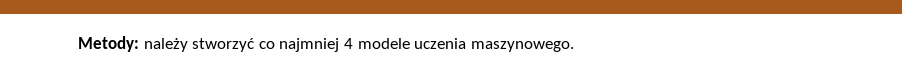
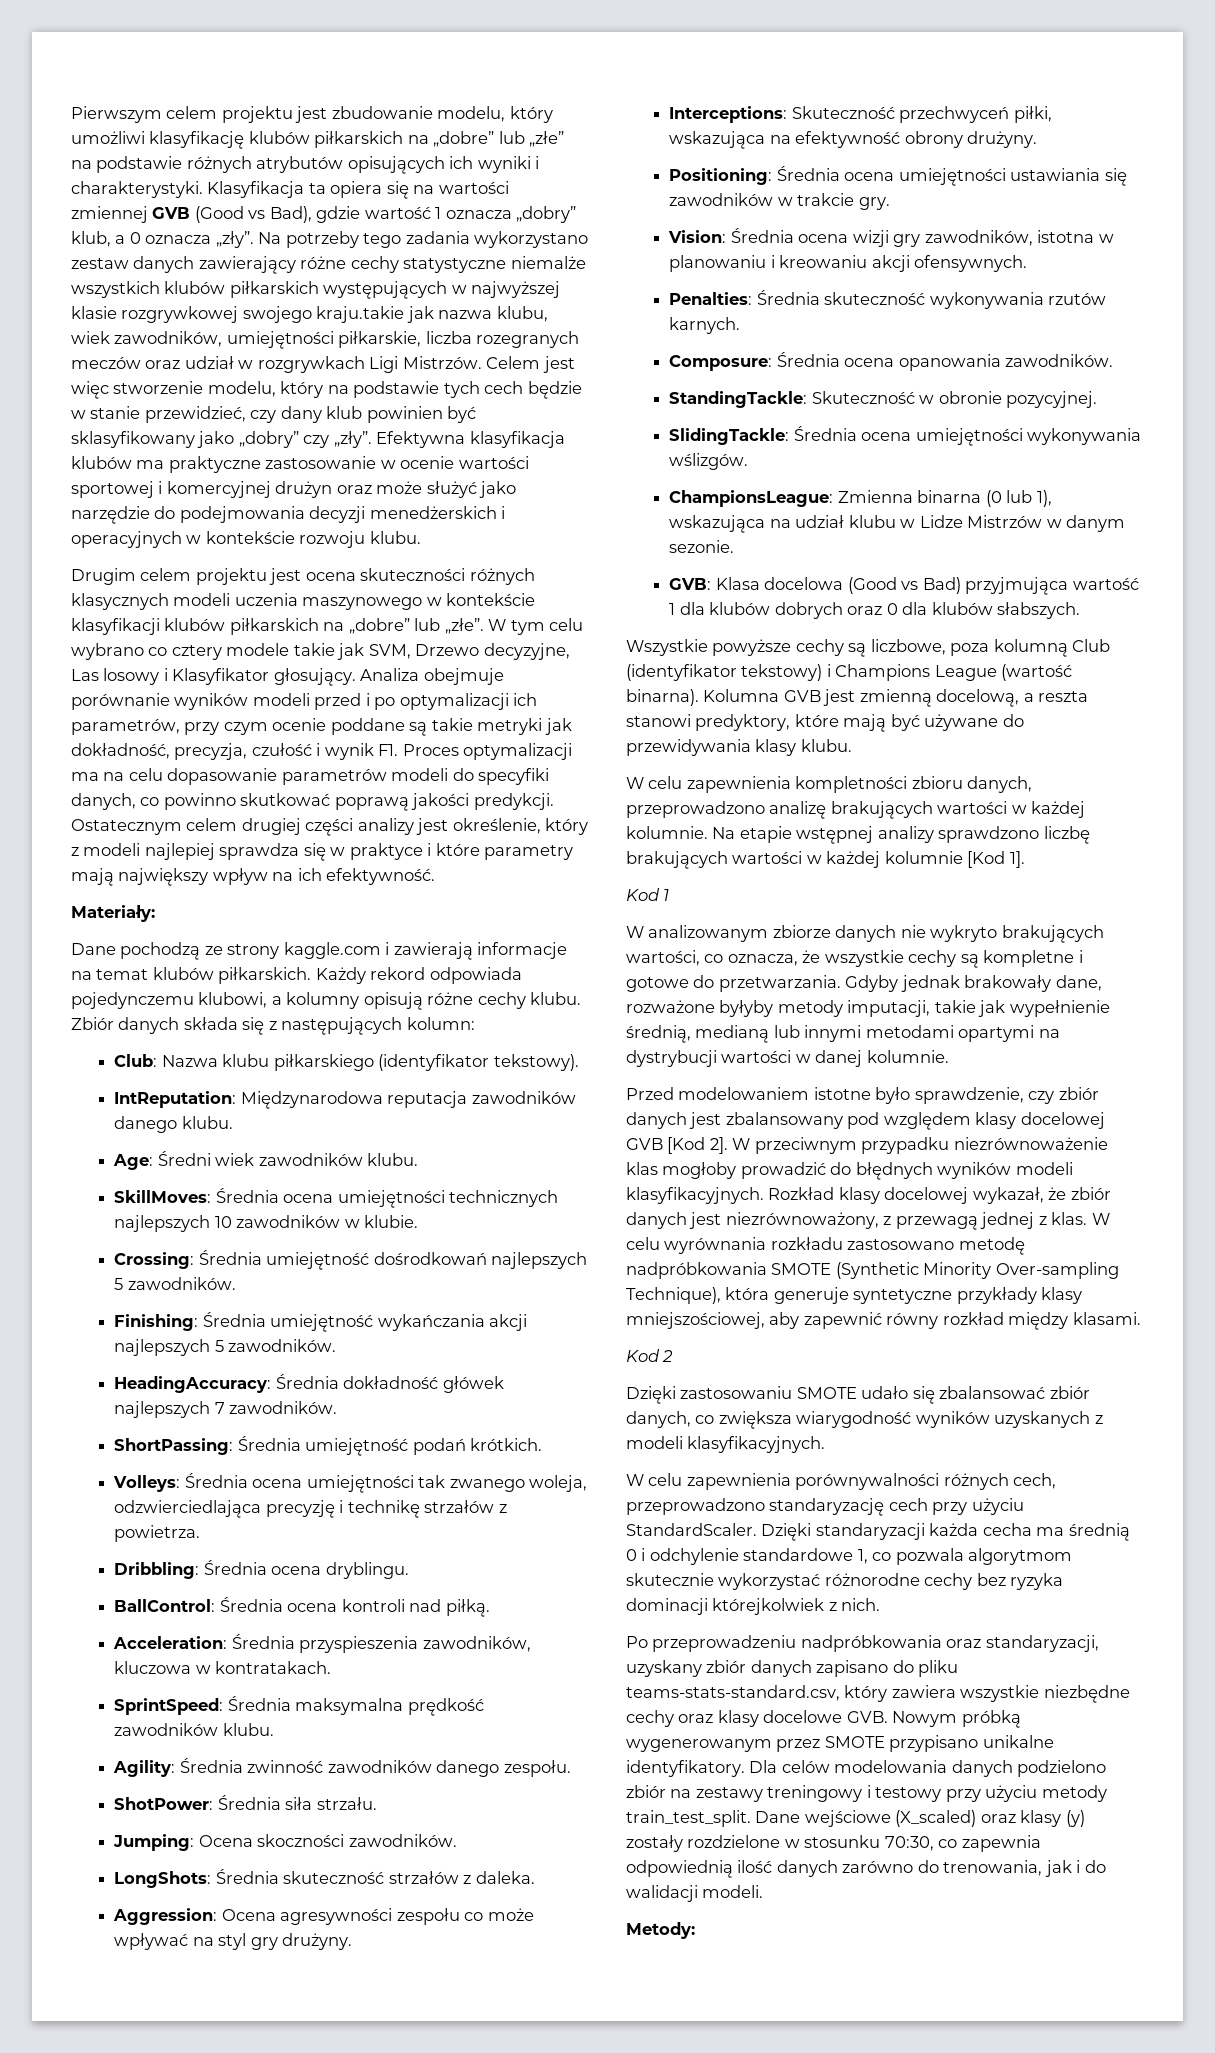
[78,36,574,52] Metody: należy stworzyć co najmniej 4 modele uczenia maszynowego. -> [71,106,553,123] [71,131,565,149] [71,156,540,174] [71,181,509,199] [71,206,577,223] [71,231,589,248] [71,256,586,274] [71,281,561,299] [71,306,548,323] [71,331,580,349] [71,356,575,373] [71,381,582,399] [71,406,477,423] [71,431,565,448] [71,456,529,473] [71,481,517,498] [71,506,506,524] [71,531,421,548] [71,568,535,585] [71,593,536,610] [71,618,584,635] [71,643,570,660] [71,668,504,686] [71,693,538,710] [71,718,572,736] [71,743,573,760] [71,768,550,785] [71,793,554,811] [71,818,589,836] [71,843,574,861] [71,868,436,886] [71,905,155,922] [71,942,568,960] [71,967,522,984] [71,992,582,1010] [71,1017,475,1035] [114,1054,579,1071] [114,1091,576,1109] [114,1116,233,1133] [113,1151,419,1170] [114,1188,559,1208] [114,1215,419,1232] [114,1250,588,1270] [114,1277,236,1290] [114,1312,528,1332] [114,1339,337,1356] [114,1374,504,1393] [114,1401,338,1418] [114,1436,543,1456] [113,1473,588,1493] [114,1500,507,1518] [114,1525,201,1542] [114,1560,409,1579] [114,1597,490,1617] [113,1634,531,1653] [114,1661,332,1674] [114,1696,484,1716] [114,1723,274,1736] [113,1758,571,1777] [114,1795,377,1810] [113,1834,457,1851] [114,1869,535,1888] [113,1908,534,1925] [114,1933,353,1950] [669,106,1052,123] [669,131,1038,149] [669,166,1127,186] [669,193,890,210] [668,228,1114,247] [669,255,1028,272] [669,290,1107,309] [669,317,741,334] [669,352,1114,371] [669,391,1098,408] [669,426,1142,446] [669,453,749,470] [669,490,1052,507] [669,515,1125,533] [669,540,735,553] [669,577,1139,595] [669,602,1080,619] [626,639,1111,657] [626,664,1073,681] [626,689,1089,707] [626,714,1024,732] [626,739,852,756] [626,776,1033,793] [626,801,1086,819] [626,826,1090,844] [626,851,1025,869] [626,888,670,901] [626,925,1104,943] [626,950,1083,968] [626,975,1102,992] [626,1000,1110,1017] [626,1025,1060,1043] [626,1050,949,1067] [626,1087,1099,1104] [626,1112,1105,1130] [626,1137,1108,1154] [626,1162,1073,1180] [626,1187,1111,1204] [626,1212,1110,1230] [626,1237,1025,1255] [626,1262,1119,1279] [626,1287,1083,1304] [626,1312,1141,1330] [626,1349,674,1362] [626,1386,1090,1404] [626,1411,1103,1429] [626,1436,826,1453] [626,1473,1057,1490] [626,1498,1024,1516] [626,1523,1130,1541] [626,1548,1073,1565] [626,1573,1064,1590] [626,1598,881,1615] [626,1635,1099,1652] [626,1660,959,1677] [626,1685,1130,1703] [626,1710,1021,1728] [626,1735,1054,1752] [626,1760,1107,1777] [626,1785,1107,1802] [626,1810,1085,1827] [626,1835,1041,1852] [626,1860,1106,1878] [626,1885,764,1902] [626,1922,695,1939] Pierwszym celem projektu jest zbudowanie modelu, który umożliwi klasyfikację klubów piłkarskich na „dobre” lub „złe” na podstawie różnych atrybutów opisujących ich wyniki i charakterystyki. Klasyfikacja ta opiera się na wartości zmiennej GVB (Good vs Bad), gdzie wartość 1 oznacza „dobry” klub, a 0 oznacza „zły”. Na potrzeby tego zadania wykorzystano zestaw danych zawierający różne cechy statystyczne niemalże wszystkich klubów piłkarskich występujących w najwyższej klasie rozgrywkowej swojego kraju.takie jak nazwa klubu, wiek zawodników, umiejętności piłkarskie, liczba rozegranych meczów oraz udział w rozgrywkach Ligi Mistrzów. Celem jest więc stworzenie modelu, który na podstawie tych cech będzie w stanie przewidzieć, czy dany klub powinien być sklasyfikowany jako „dobry” czy „zły”. Efektywna klasyfikacja klubów ma praktyczne zastosowanie w ocenie wartości sportowej i komercyjnej drużyn oraz może służyć jako narzędzie do podejmowania decyzji menedżerskich i operacyjnych w kontekście rozwoju klubu. // Drugim celem projektu jest ocena skuteczności różnych klasycznych modeli uczenia maszynowego w kontekście klasyfikacji klubów piłkarskich na „dobre” lub „złe”. W tym celu wybrano co cztery modele takie jak SVM, Drzewo decyzyjne, Las losowy i Klasyfikator głosujący. Analiza obejmuje porównanie wyników modeli przed i po optymalizacji ich parametrów, przy czym ocenie poddane są takie metryki jak dokładność, precyzja, czułość i wynik F1. Proces optymalizacji ma na celu dopasowanie parametrów modeli do specyfiki danych, co powinno skutkować poprawą jakości predykcji. Ostatecznym celem drugiej części analizy jest określenie, który z modeli najlepiej sprawdza się w praktyce i które parametry mają największy wpływ na ich efektywność. // Materiały: // Dane pochodzą ze strony kaggle.com i zawierają informacje na temat klubów piłkarskich. Każdy rekord odpowiada pojedynczemu klubowi, a kolumny opisują różne cechy klubu. Zbiór danych składa się z następujących kolumn: // Club: Nazwa klubu piłkarskiego (identyfikator tekstowy). // IntReputation: Międzynarodowa reputacja zawodników danego klubu. // Age: Średni wiek zawodników klubu. // SkillMoves: Średnia ocena umiejętności technicznych najlepszych 10 zawodników w klubie. // Crossing: Średnia umiejętność dośrodkowań najlepszych 5 zawodników. // Finishing: Średnia umiejętność wykańczania akcji najlepszych 5 zawodników. // HeadingAccuracy: Średnia dokładność główek najlepszych 7 zawodników. // ShortPassing: Średnia umiejętność podań krótkich. // Volleys: Średnia ocena umiejętności tak zwanego woleja, odzwierciedlająca precyzję i technikę strzałów z powietrza. // Dribbling: Średnia ocena dryblingu. // BallControl: Średnia ocena kontroli nad piłką. // Acceleration: Średnia przyspieszenia zawodników, kluczowa w kontratakach. // SprintSpeed: Średnia maksymalna prędkość zawodników klubu. // Agility: Średnia zwinność zawodników danego zespołu. // ShotPower: Średnia siła strzału. // Jumping: Ocena skoczności zawodników. // LongShots: Średnia skuteczność strzałów z daleka. // Aggression: Ocena agresywności zespołu co może wpływać na styl gry drużyny. // Interceptions: Skuteczność przechwyceń piłki, wskazująca na efektywność obrony drużyny. // Positioning: Średnia ocena umiejętności ustawiania się zawodników w trakcie gry. // Vision: Średnia ocena wizji gry zawodników, istotna w planowaniu i kreowaniu akcji ofensywnych. // Penalties: Średnia skuteczność wykonywania rzutów karnych. // Composure: Średnia ocena opanowania zawodników. // StandingTackle: Skuteczność w obronie pozycyjnej. // SlidingTackle: Średnia ocena umiejętności wykonywania wślizgów. // ChampionsLeague: Zmienna binarna (0 lub 1), wskazująca na udział klubu w Lidze Mistrzów w danym sezonie. // GVB: Klasa docelowa (Good vs Bad) przyjmująca wartość 1 dla klubów dobrych oraz 0 dla klubów słabszych. // Wszystkie powyższe cechy są liczbowe, poza kolumną Club (identyfikator tekstowy) i Champions League (wartość binarna). Kolumna GVB jest zmienną docelową, a reszta stanowi predyktory, które mają być używane do przewidywania klasy klubu. // W celu zapewnienia kompletności zbioru danych, przeprowadzono analizę brakujących wartości w każdej kolumnie. Na etapie wstępnej analizy sprawdzono liczbę brakujących wartości w każdej kolumnie [Kod 1]. // Kod 1 // W analizowanym zbiorze danych nie wykryto brakujących wartości, co oznacza, że wszystkie cechy są kompletne i gotowe do przetwarzania. Gdyby jednak brakowały dane, rozważone byłyby metody imputacji, takie jak wypełnienie średnią, medianą lub innymi metodami opartymi na dystrybucji wartości w danej kolumnie. // Przed modelowaniem istotne było sprawdzenie, czy zbiór danych jest zbalansowany pod względem klasy docelowej GVB [Kod 2]. W przeciwnym przypadku niezrównoważenie klas mogłoby prowadzić do błędnych wyników modeli klasyfikacyjnych. Rozkład klasy docelowej wykazał, że zbiór danych jest niezrównoważony, z przewagą jednej z klas. W celu wyrównania rozkładu zastosowano metodę nadpróbkowania SMOTE (Synthetic Minority Over-sampling Technique), która generuje syntetyczne przykłady klasy mniejszościowej, aby zapewnić równy rozkład między klasami. // Kod 2 // Dzięki zastosowaniu SMOTE udało się zbalansować zbiór danych, co zwiększa wiarygodność wyników uzyskanych z modeli klasyfikacyjnych. // W celu zapewnienia porównywalności różnych cech, przeprowadzono standaryzację cech przy użyciu StandardScaler. Dzięki standaryzacji każda cecha ma średnią 0 i odchylenie standardowe 1, co pozwala algorytmom skutecznie wykorzystać różnorodne cechy bez ryzyka dominacji którejkolwiek z nich. // Po przeprowadzeniu nadpróbkowania oraz standaryzacji, uzyskany zbiór danych zapisano do pliku teams-stats-standard.csv, który zawiera wszystkie niezbędne cechy oraz klasy docelowe GVB. Nowym próbką wygenerowanym przez SMOTE przypisano unikalne identyfikatory. Dla celów modelowania danych podzielono zbiór na zestawy treningowy i testowy przy użyciu metody train_test_split. Dane wejściowe (X_scaled) oraz klasy (y) zostały rozdzielone w stosunku 70:30, co zapewnia odpowiednią ilość danych zarówno do trenowania, jak i do walidacji modeli. // Metody:

